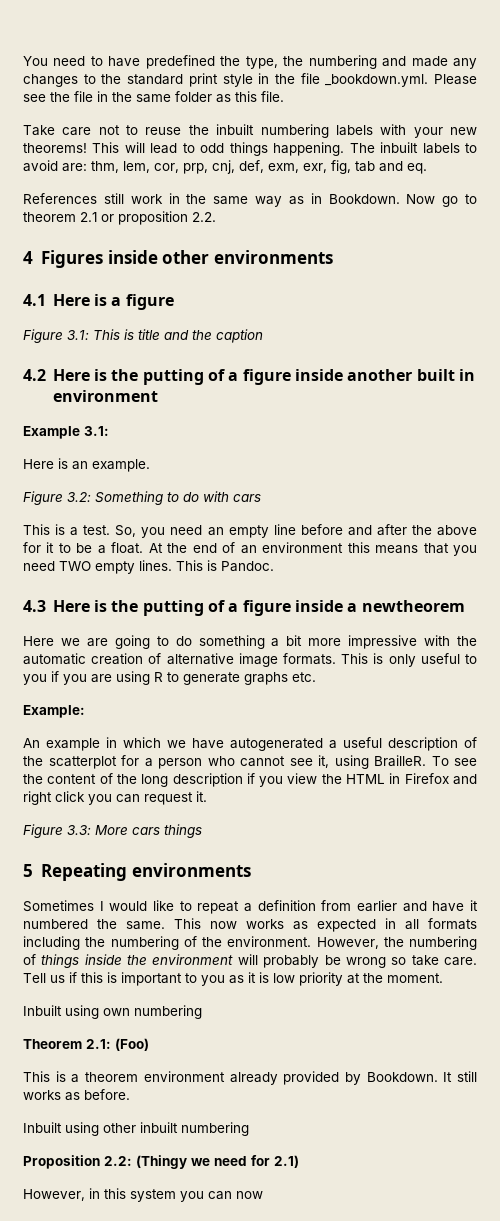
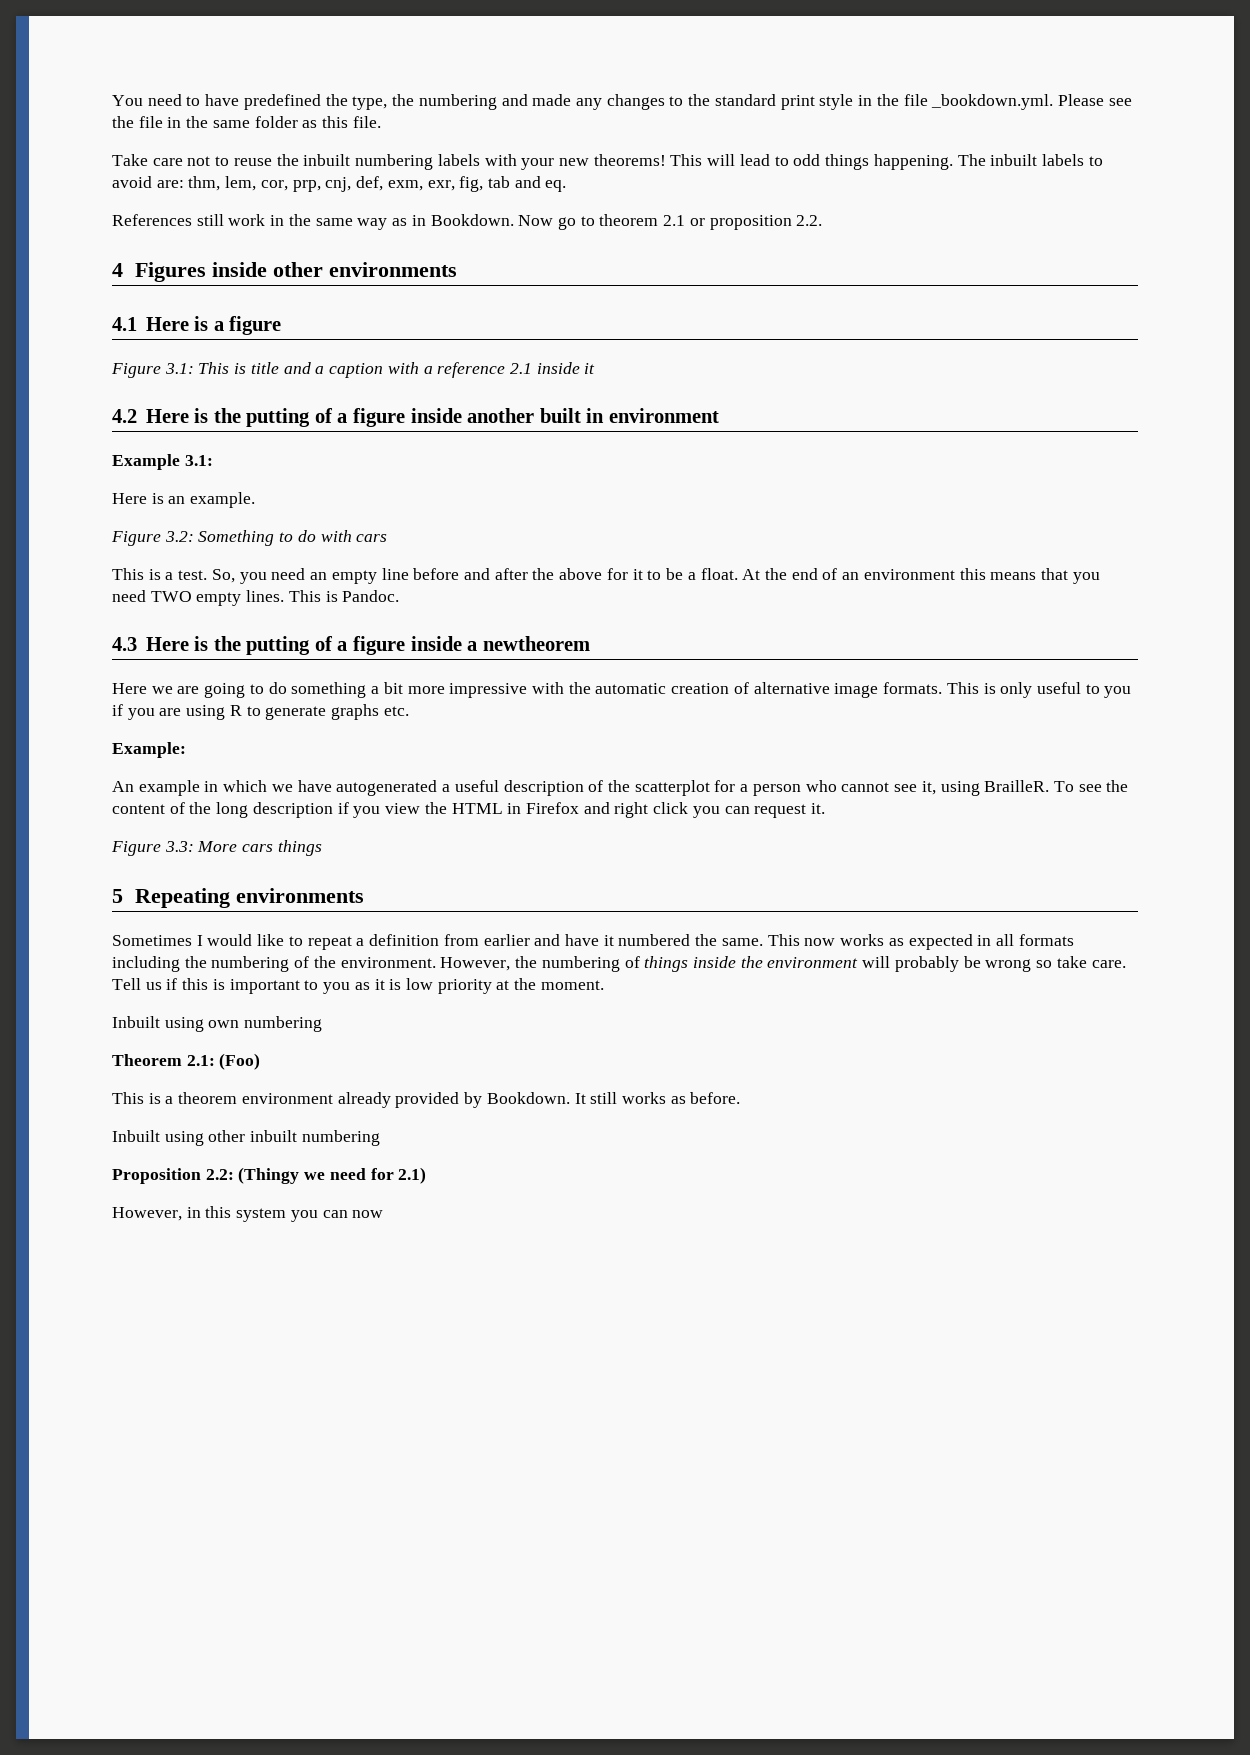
[192,330,212,340] the -> [315,366,325,374] a
(263, 336) none -> [387,362,596,378] with a reference 2.1 inside it

